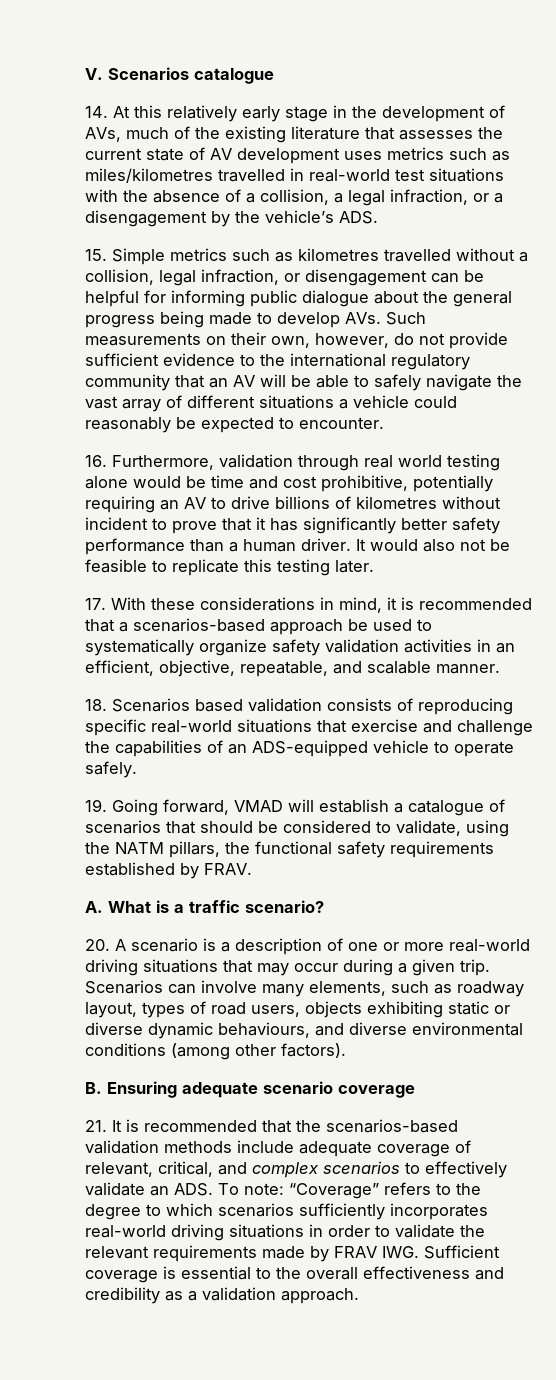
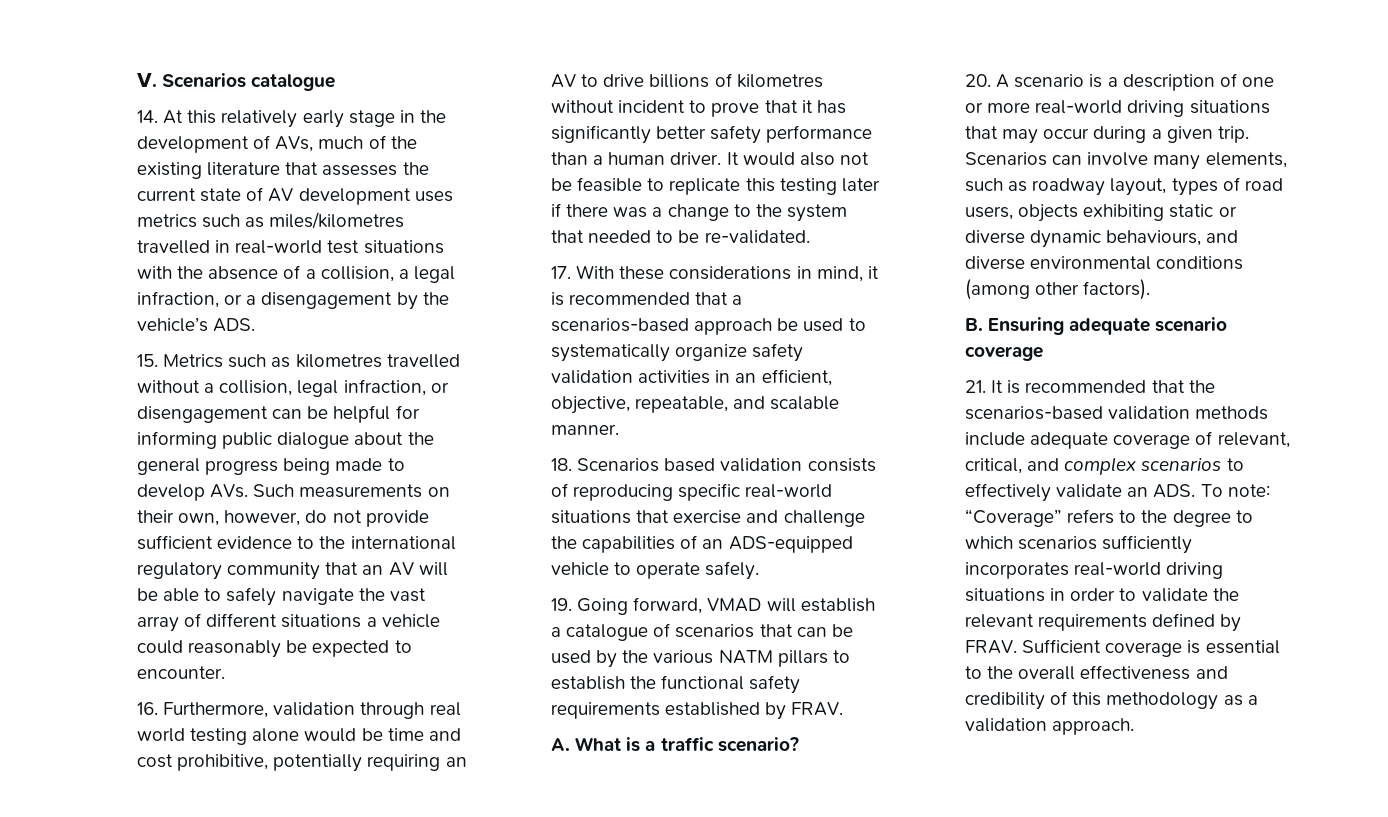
[111,248,227,265] Simple metrics -> [163,354,224,368] Metrics
[334,560,374,573] later. -> [841,178,880,192] [551,203,847,222] [551,230,810,244] later if there was a change to the system that needed to be re-validated.
[199,820,509,837] [84,841,220,858] should be considered to validate, using the NATM pillars, -> [796,624,853,637] [551,650,850,668] [551,676,626,690] can be used by the various NATM pillars to establish
[261,1246,419,1262] made by FRAV IWG. -> [1152,613,1242,632] [965,640,1018,654] defined by FRAV.
(160, 1295) none -> [1050,691,1219,710] of this methodology

